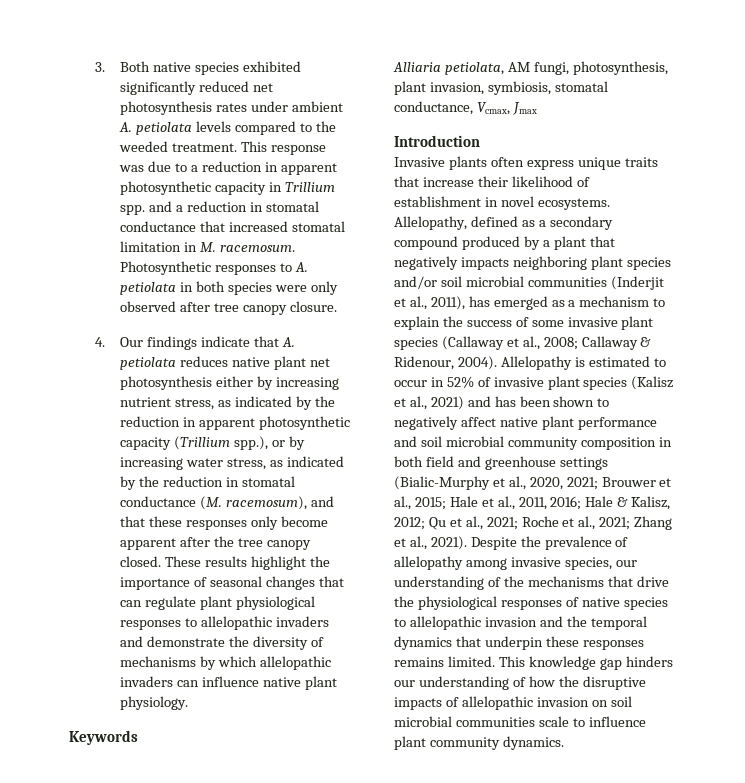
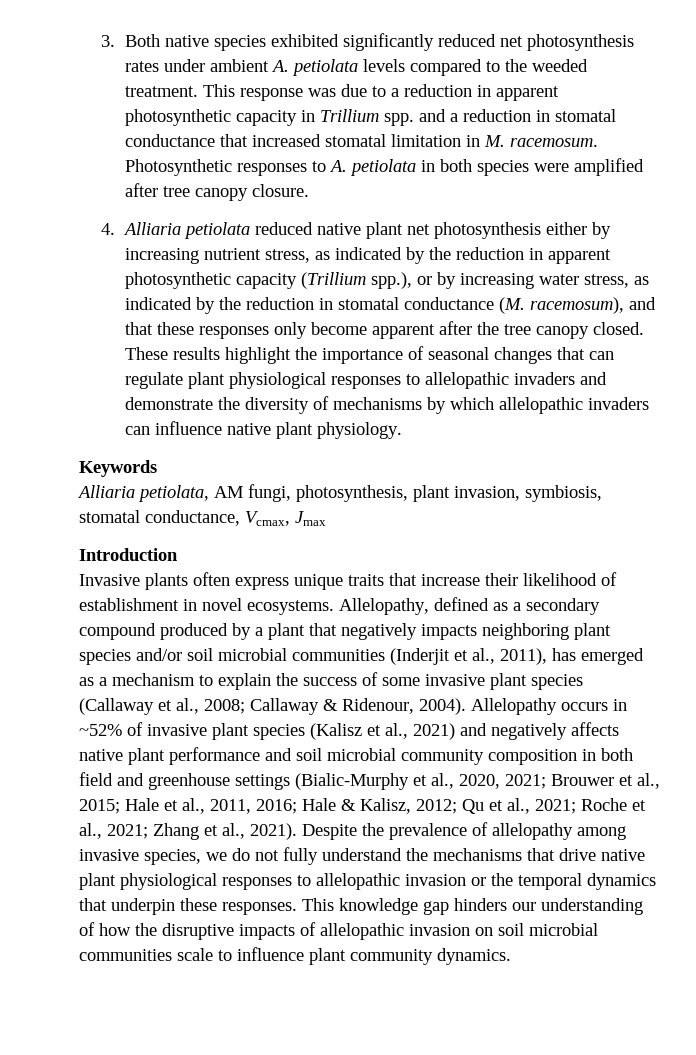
[310,281,338,295] [120,301,177,312] only observed -> [573,158,644,176] amplified
[120,336,295,350] [120,356,229,370] Our findings indicate that A. petiolata reduces -> [122,222,313,239] Alliaria petiolata reduced
[574,356,666,367] [394,376,474,388] is estimated to occur in 52% -> [561,699,627,711] [79,724,122,736] occurs in ~52%
[494,396,610,407] [394,416,496,430] has been shown to negatively affect -> [491,722,619,740] negatively affects
[615,560,637,567] [394,576,669,590] [394,596,668,610] our understanding of the mechanisms that drive the physiological responses of native species -> [206,847,645,865] [79,873,292,890] we do not fully understand the mechanisms that drive native plant physiological responses
[539,616,563,627] and -> [471,877,486,886] or
[582,640,644,650] [394,656,495,667] responses remains limited. -> [222,902,297,915] responses.

